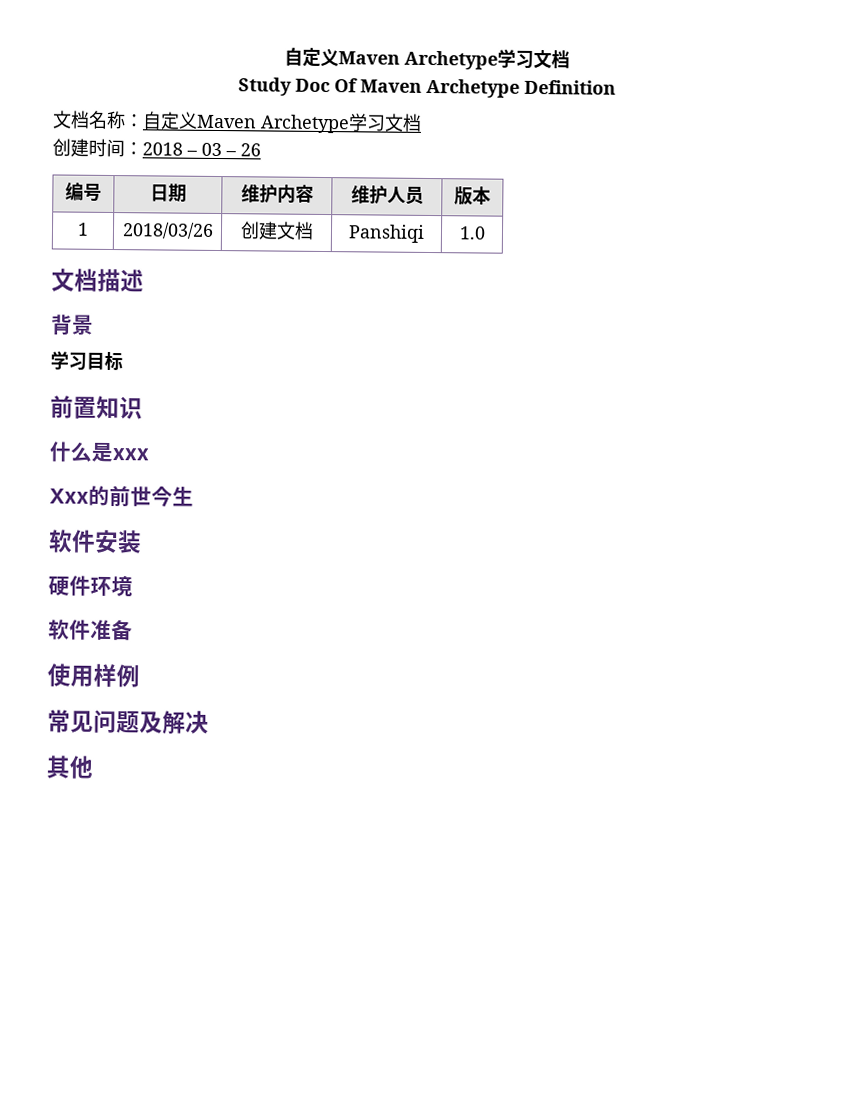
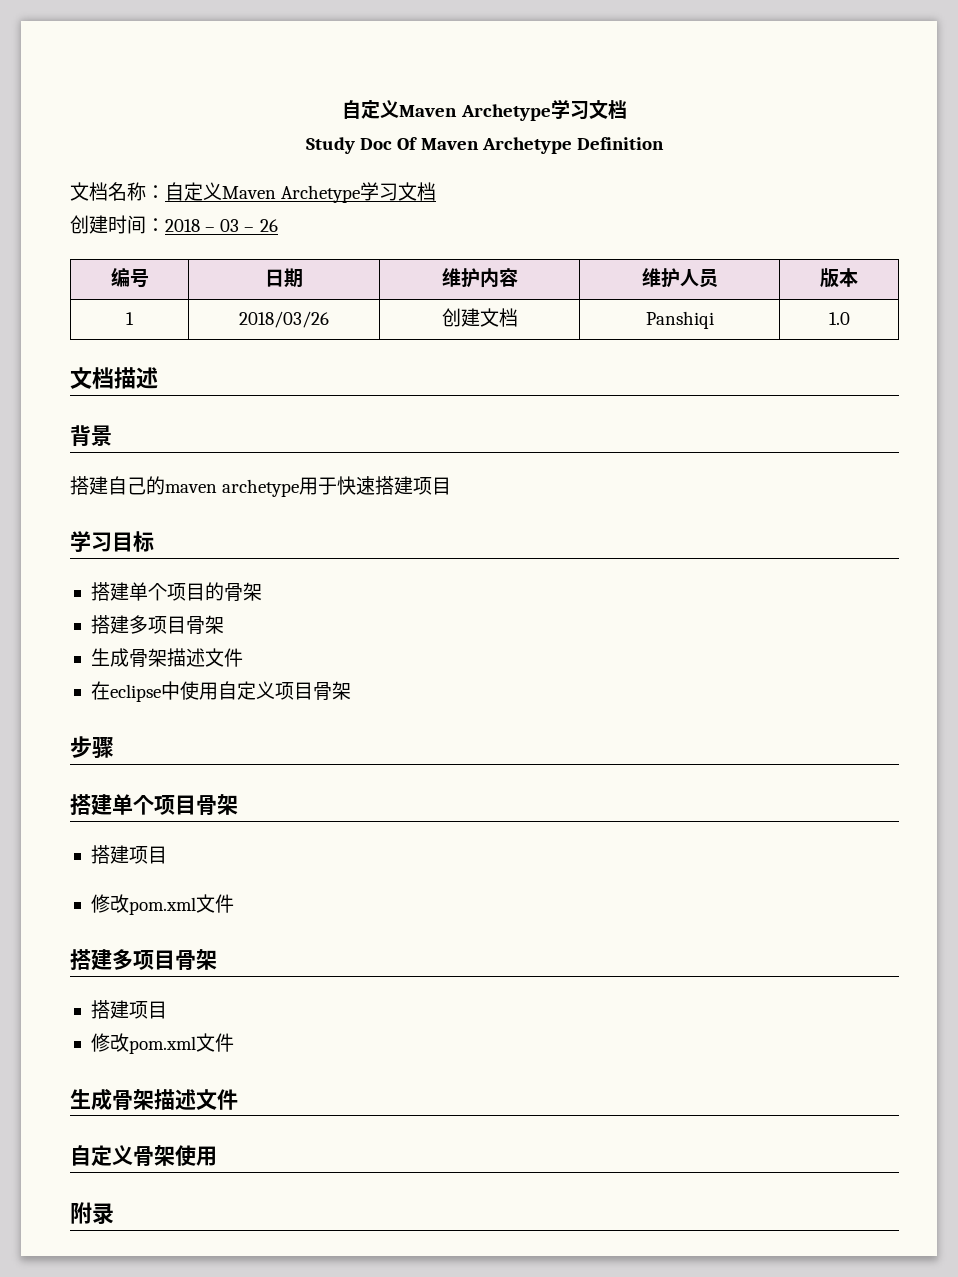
[50,350,123,371] [50,395,143,420] [49,441,149,463] [49,485,194,508] [48,529,142,554] [48,575,133,597] [48,619,133,641] [47,663,140,688] [47,709,209,735] [46,755,94,779] 学习目标 // 前置知识 // 什么是xxx // Xxx的前世今生 // 软件安装 // 硬件环境 // 软件准备 // 使用样例 // 常见问题及解决 // 其他 -> [70,476,452,497] [70,531,154,552] [90,582,262,601] [90,615,224,634] [90,648,243,667] [90,681,351,702] [70,736,114,759] [70,794,238,815] [90,845,167,864] [90,894,234,915] [70,949,217,970] [90,1000,167,1019] [90,1033,234,1054] [70,1088,238,1111] [70,1145,217,1166] [70,1202,114,1225] 搭建自己的maven archetype用于快速搭建项目 // 学习目标 // 搭建单个项目的骨架 // 搭建多项目骨架 // 生成骨架描述文件 // 在eclipse中使用自定义项目骨架 // 步骤 // 搭建单个项目骨架 // 搭建项目 // 修改pom.xml文件 // 搭建多项目骨架 // 搭建项目 // 修改pom.xml文件 // 生成骨架描述文件 // 自定义骨架使用 // 附录

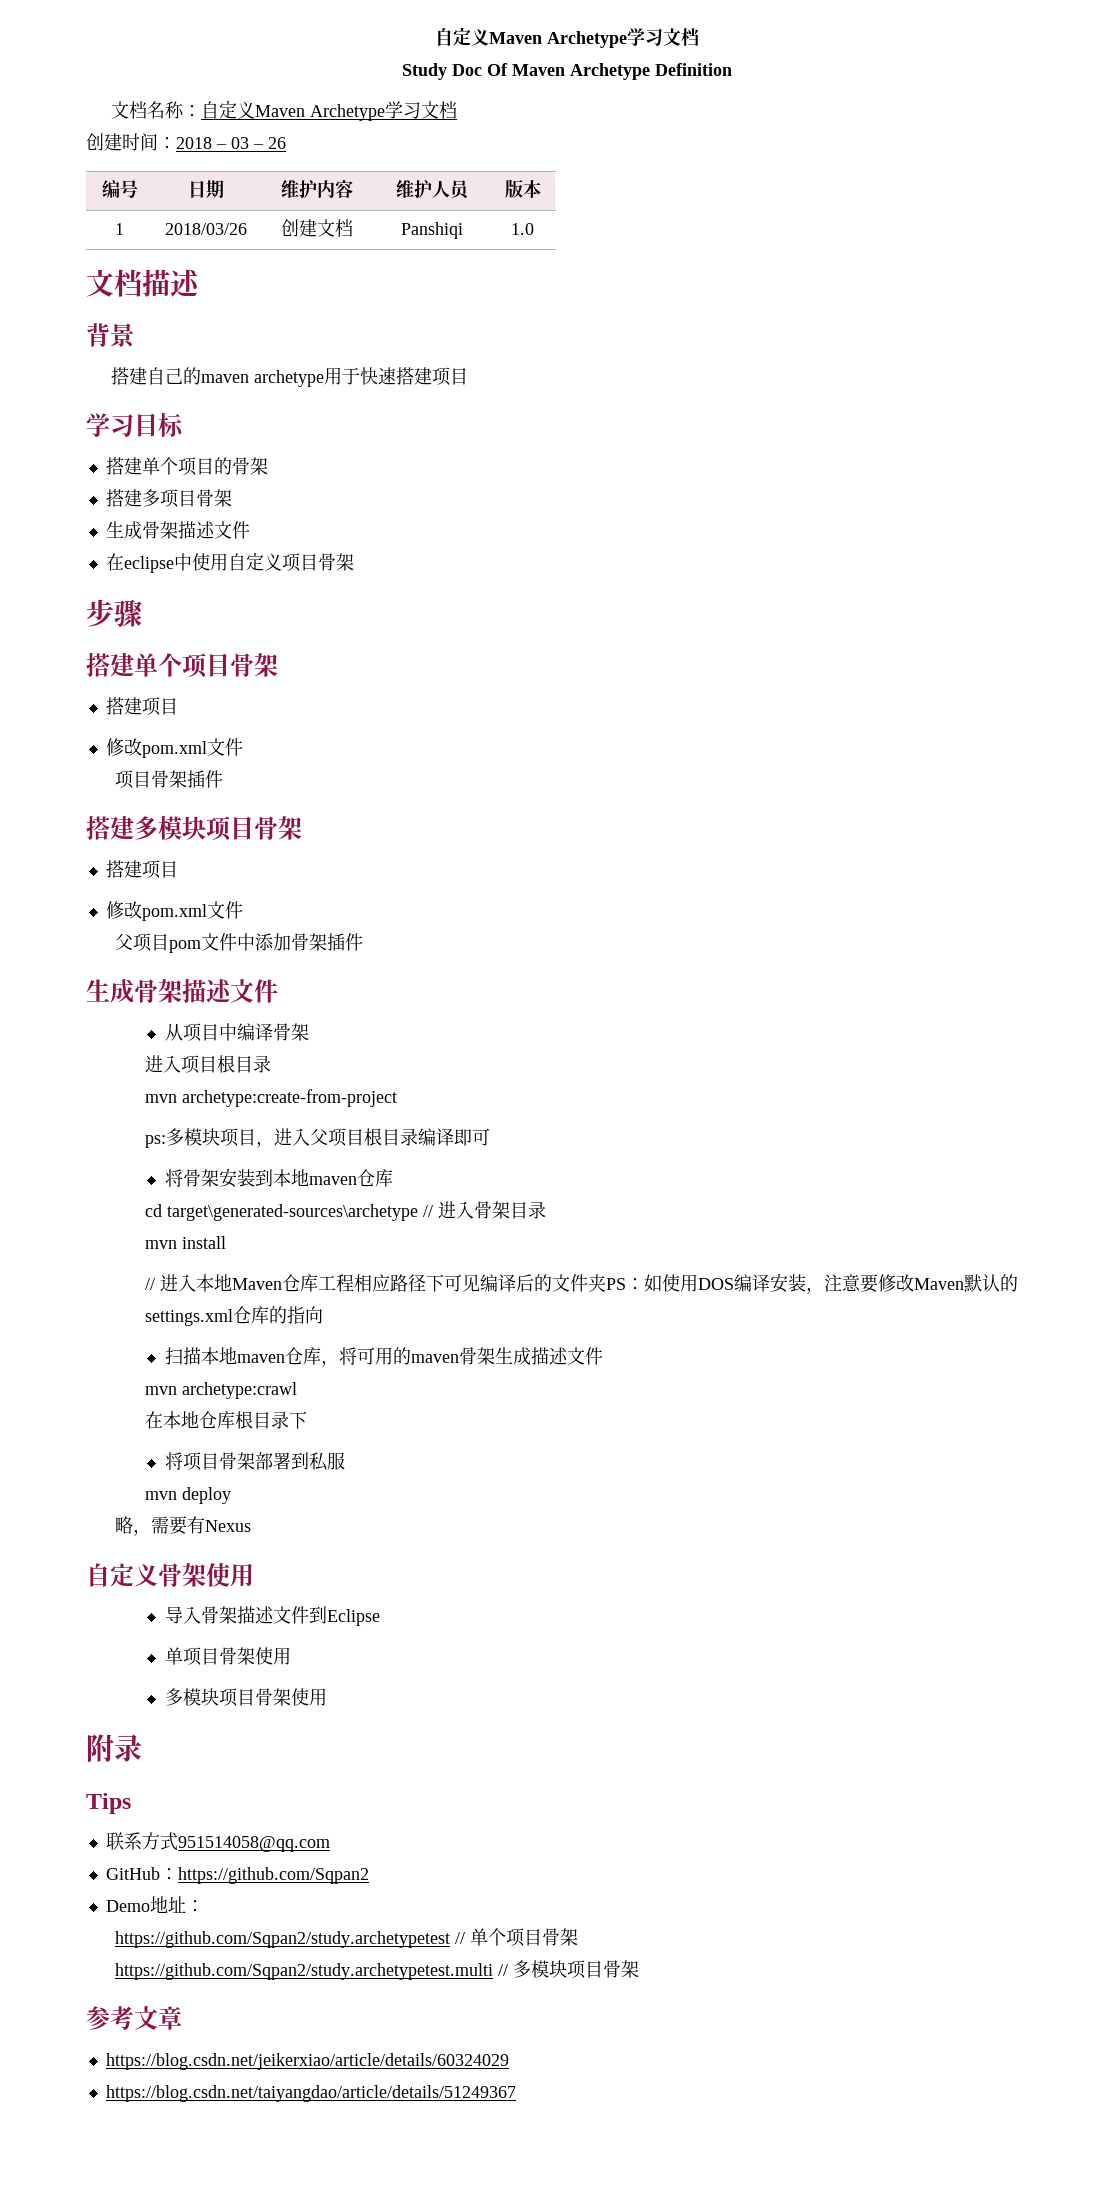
[70,949,217,970] [90,1000,167,1019] [90,1033,234,1054] [70,1088,238,1111] [70,1145,217,1166] [70,1202,114,1225] // 搭建多项目骨架 // 搭建项目 // 修改pom.xml文件 // 生成骨架描述文件 // 自定义骨架使用 // 附录 -> [115,770,224,789] [86,816,302,841] [105,860,178,879] [105,901,243,921] [115,933,364,953] [86,979,278,1003] [164,1023,309,1042] [144,1055,271,1074] [144,1089,397,1107] [144,1128,490,1148] [164,1168,393,1188] [144,1201,546,1221] [144,1236,226,1249] [144,1273,1018,1294] [144,1306,323,1326] [164,1347,603,1367] [144,1382,297,1399] [144,1411,307,1429] [164,1452,345,1471] [144,1487,231,1504] [115,1516,252,1536] [86,1562,254,1587] [164,1606,380,1626] [164,1647,291,1666] [164,1688,327,1707] [86,1734,142,1762] [86,1793,131,1814] [105,1832,330,1852] [105,1867,369,1884] [105,1896,204,1913] [115,1928,579,1948] [115,1960,640,1980] [86,2006,182,2030] [105,2053,509,2070] [105,2085,516,2102] // 项目骨架插件 // 搭建多模块项目骨架 // 搭建项目 // 修改pom.xml文件 // 父项目pom文件中添加骨架插件 // 生成骨架描述文件 // 从项目中编译骨架 // 进入项目根目录 // mvn archetype:create-from-project // ps:多模块项目，进入父项目根目录编译即可 // 将骨架安装到本地maven仓库 // cd target\generated-sources\archetype // 进入骨架目录 // mvn install // // 进入本地Maven仓库工程相应路径下可见编译后的文件夹PS：如使用DOS编译安装，注意要修改Maven默认的settings.xml仓库的指向 // 扫描本地maven仓库，将可用的maven骨架生成描述文件 // mvn archetype:crawl // 在本地仓库根目录下 // 将项目骨架部署到私服 // mvn deploy // 略，需要有Nexus // 自定义骨架使用 // 导入骨架描述文件到Eclipse // 单项目骨架使用 // 多模块项目骨架使用 // 附录 // Tips // 联系方式951514058@qq.com // GitHub：https://github.com/Sqpan2 // Demo地址： // https://github.com/Sqpan2/study.archetypetest // 单个项目骨架 // https://github.com/Sqpan2/study.archetypetest.multi // 多模块项目骨架 // 参考文章 // https://blog.csdn.net/jeikerxiao/article/details/60324029 // https://blog.csdn.net/taiyangdao/article/details/51249367

